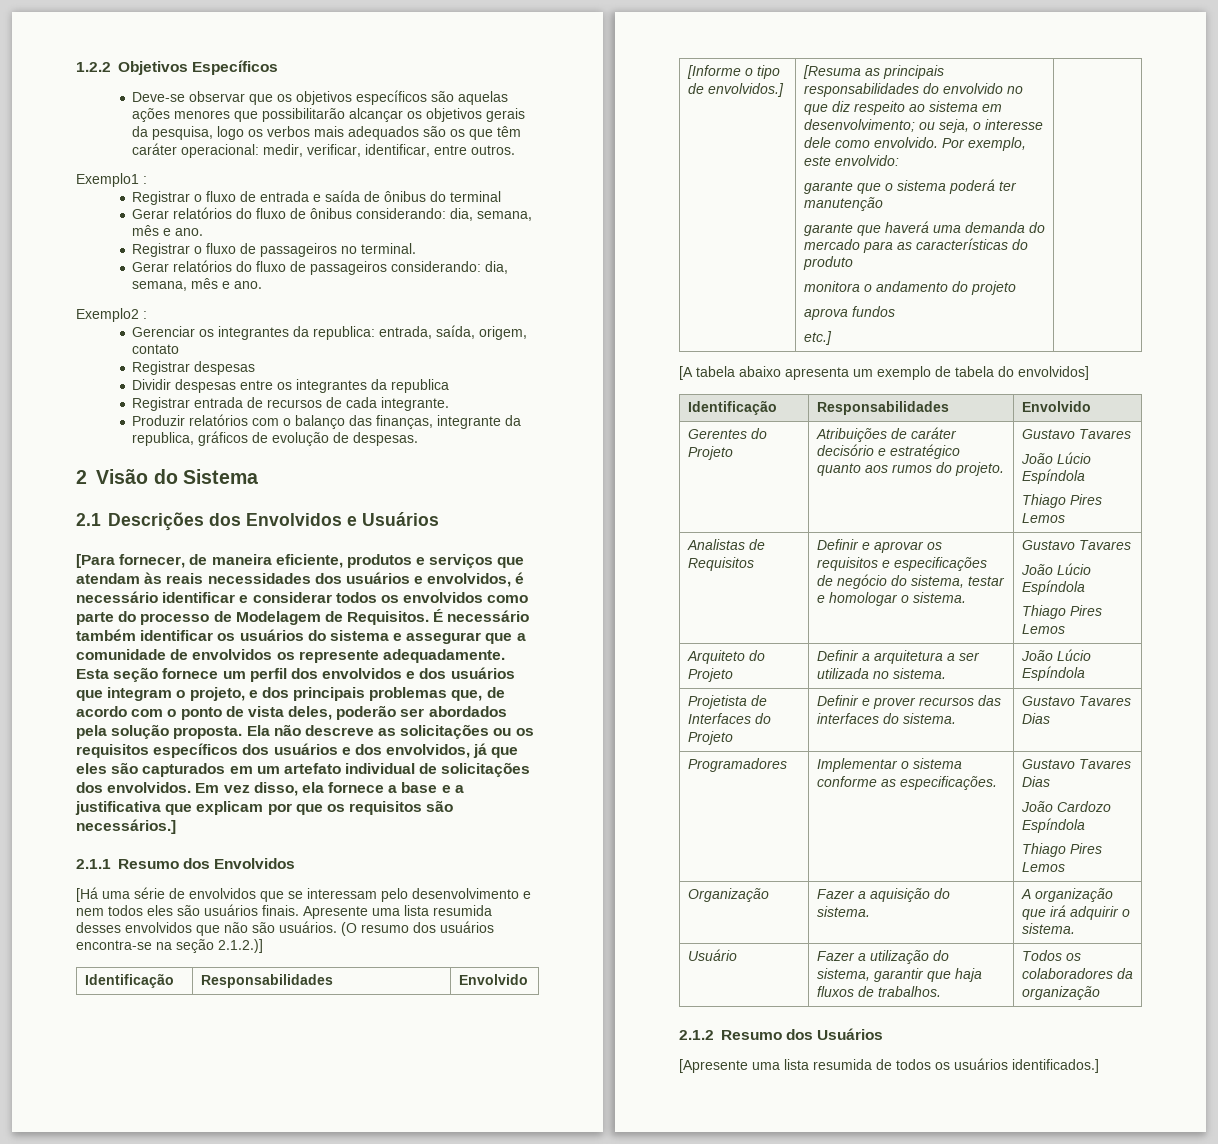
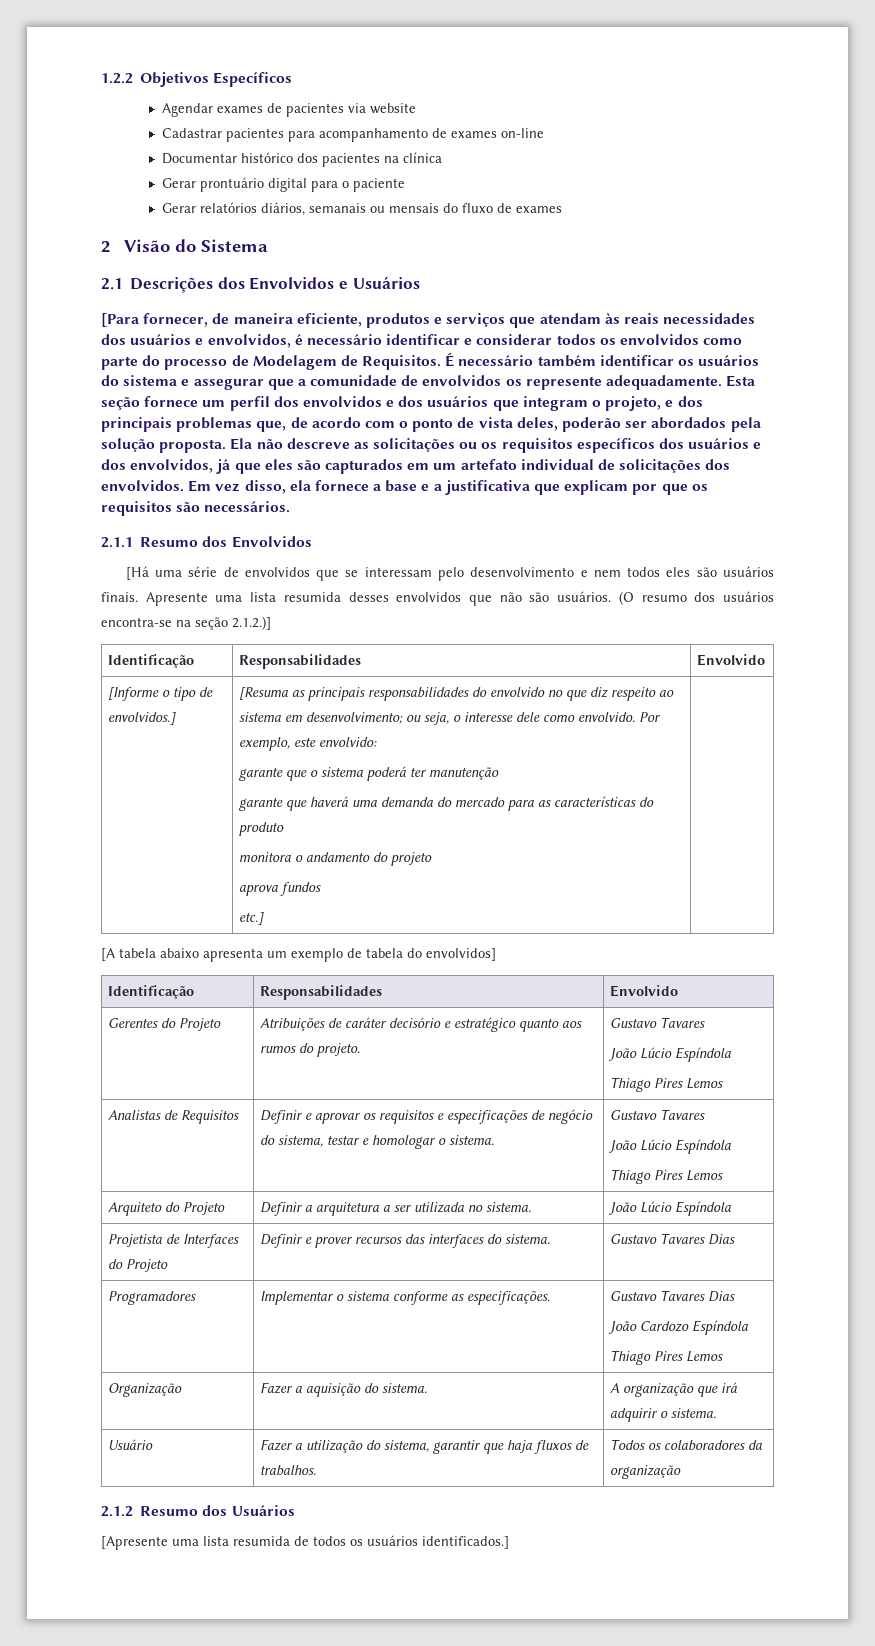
[132,90,509,105] [132,108,526,122] [132,126,522,140] [132,143,516,158] [76,173,147,187] [132,190,502,205] [132,207,533,221] [132,225,204,236] [132,243,417,257] [132,260,509,275] [132,278,263,291] [76,308,147,322] [132,325,528,340] [132,344,180,354] [132,361,256,375] [132,379,450,393] [132,397,450,411] [132,414,522,429] [132,431,419,446] Deve-se observar que os objetivos específicos são aquelas ações menores que possibilitarão alcançar os objetivos gerais da pesquisa, logo os verbos mais adequados são os que têm caráter operacional: medir, verificar, identificar, entre outros. // Exemplo1 : // Registrar o fluxo de entrada e saída de ônibus do terminal // Gerar relatórios do fluxo de ônibus considerando: dia, semana, mês e ano. // Registrar o fluxo de passageiros no terminal. // Gerar relatórios do fluxo de passageiros considerando: dia, semana, mês e ano. // Exemplo2 : // Gerenciar os integrantes da republica: entrada, saída, origem, contato // Registrar despesas // Dividir despesas entre os integrantes da republica // Registrar entrada de recursos de cada integrante. // Produzir relatórios com o balanço das finanças, integrante da republica, gráficos de evolução de despesas. -> [162,103,417,117] [162,128,545,142] [162,152,443,167] [162,177,406,192] [162,202,563,216] Agendar exames de pacientes via website // Cadastrar pacientes para acompanhamento de exames on-line // Documentar histórico dos pacientes na clínica // Gerar prontuário digital para o paciente // Gerar relatórios diários, semanais ou mensais do fluxo de exames
[76,819,176,834] necessários.] -> [204,501,291,513] necessários.

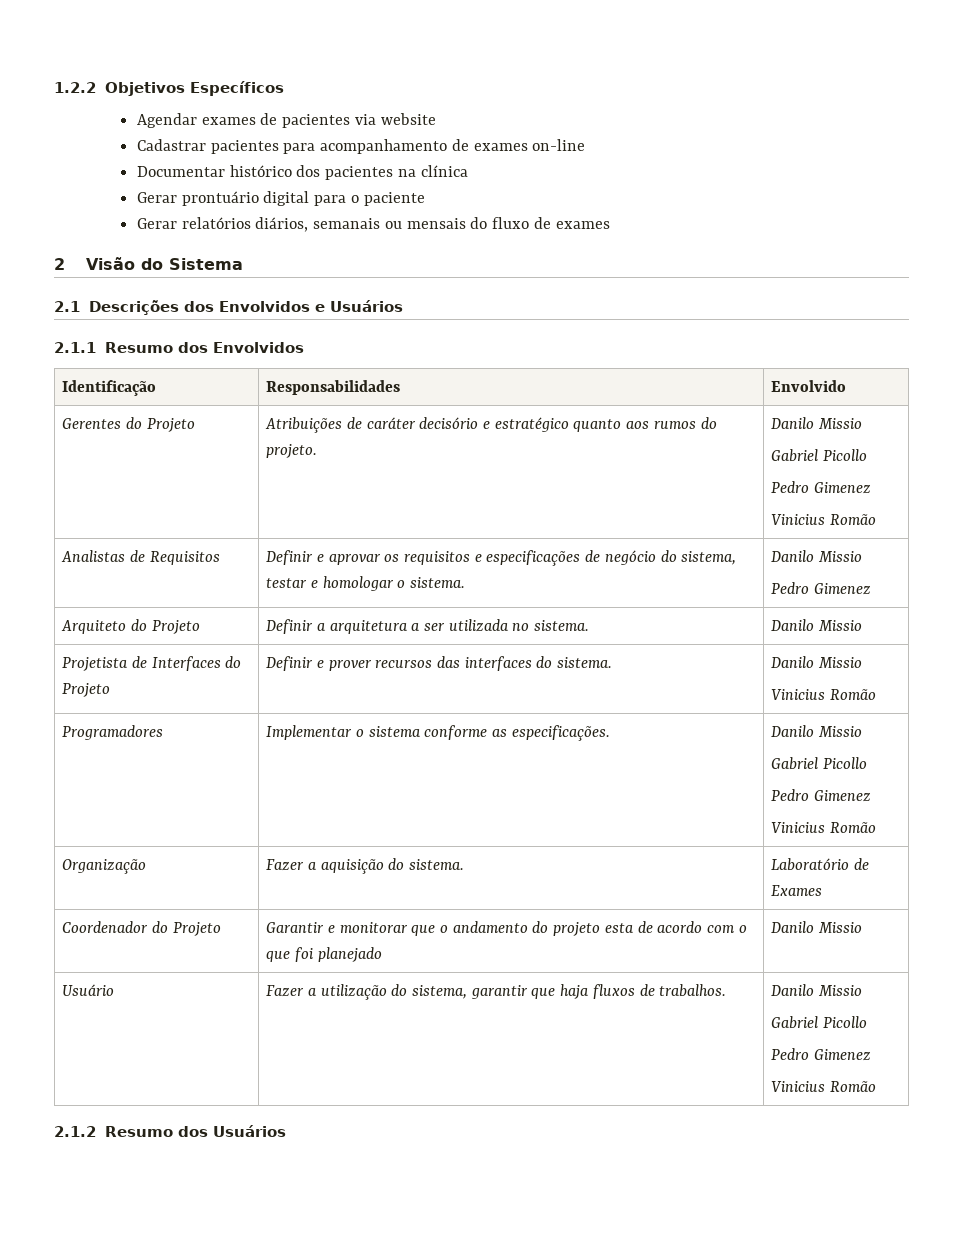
[101,313,756,328] [101,334,743,348] [101,352,760,370] [101,375,756,390] [101,396,703,411] [101,417,761,432] [101,438,762,453] [101,459,731,474] [101,480,708,495] [101,501,291,516] [101,536,312,548] [125,566,774,581] [101,591,774,606] [101,616,271,630] [107,654,194,668] [238,654,361,669] [696,654,765,666] [107,687,213,701] [107,712,176,725] [238,687,674,701] [238,712,661,725] [238,737,377,751] [238,766,499,781] [238,796,654,811] [238,822,284,836] [238,852,432,866] [238,882,321,896] [238,912,264,925] [101,948,496,962] [Para fornecer, de maneira eficiente, produtos e serviços que atendam às reais necessidades dos usuários e envolvidos, é necessário identificar e considerar todos os envolvidos como parte do processo de Modelagem de Requisitos. É necessário também identificar os usuários do sistema e assegurar que a comunidade de envolvidos os represente adequadamente. Esta seção fornece um perfil dos envolvidos e dos usuários que integram o projeto, e dos principais problemas que, de acordo com o ponto de vista deles, poderão ser abordados pela solução proposta. Ela não descreve as solicitações ou os requisitos específicos dos usuários e dos envolvidos, já que eles são capturados em um artefato individual de solicitações dos envolvidos. Em vez disso, ela fornece a base e a justificativa que explicam por que os requisitos são necessários. // 2.1.1 Resumo dos Envolvidos // [Há uma série de envolvidos que se interessam pelo desenvolvimento e nem todos eles são usuários finais. Apresente uma lista resumida desses envolvidos que não são usuários. (O resumo dos usuários encontra-se na seção 2.1.2.)] // Identificação | Responsabilidades | Envolvido // [Informe o tipo de envolvidos.] | [Resuma as principais responsabilidades do envolvido no que diz respeito ao sistema em desenvolvimento; ou seja, o interesse dele como envolvido. Por exemplo, este envolvido: // garante que o sistema poderá ter manutenção // garante que haverá uma demanda do mercado para as características do produto // monitora o andamento do projeto // aprova fundos // etc.] | // [A tabela abaixo apresenta um exemplo de tabela do envolvidos] -> [54,342,304,353] 2.1.1 Resumo dos Envolvidos
[609,1017,705,1028] [607,1047,731,1062] [609,1077,723,1092] Gustavo Tavares // João Lúcio Espíndola // Thiago Pires Lemos -> [771,417,862,429] [771,449,867,462] [771,481,871,494] [771,514,876,525] Danilo Missio // Gabriel Picollo // Pedro Gimenez // Vinicius Romão
[609,1109,705,1120] [607,1139,731,1154] [609,1169,723,1184] Gustavo Tavares // João Lúcio Espíndola // Thiago Pires Lemos -> [771,550,862,562] [771,582,871,595] Danilo Missio // Pedro Gimenez
[607,1201,731,1216] João Lúcio Espíndola -> [771,619,862,631] Danilo Missio
[609,1233,735,1245] Gustavo Tavares Dias -> [771,656,862,668] [771,689,876,700] Danilo Missio // Vinicius Romão
[609,1290,735,1302] [607,1320,748,1335] [609,1350,723,1365] Gustavo Tavares Dias // João Cardozo Espíndola // Thiago Pires Lemos -> [771,725,862,737] [771,757,867,770] [771,789,871,802] [771,822,876,833] Danilo Missio // Gabriel Picollo // Pedro Gimenez // Vinicius Romão
[609,1382,737,1397] [609,1408,716,1422] A organização que irá adquirir o sistema. -> [771,858,869,871] [771,885,823,896] [62,921,221,936] [266,921,747,936] [266,947,382,962] [771,921,862,933] Laboratório de Exames // Coordenador do Projeto | Garantir e monitorar que o andamento do projeto esta de acordo com o que foi planejado | Danilo Missio
[609,1439,762,1451] [609,1465,681,1479] [101,1505,295,1517] [101,1535,509,1550] Todos os colaboradores da organização // 2.1.2 Resumo dos Usuários // [Apresente uma lista resumida de todos os usuários identificados.] -> [771,984,862,996] [771,1016,867,1029] [771,1048,871,1061] [771,1081,876,1092] [54,1125,286,1137] Danilo Missio // Gabriel Picollo // Pedro Gimenez // Vinicius Romão // 2.1.2 Resumo dos Usuários

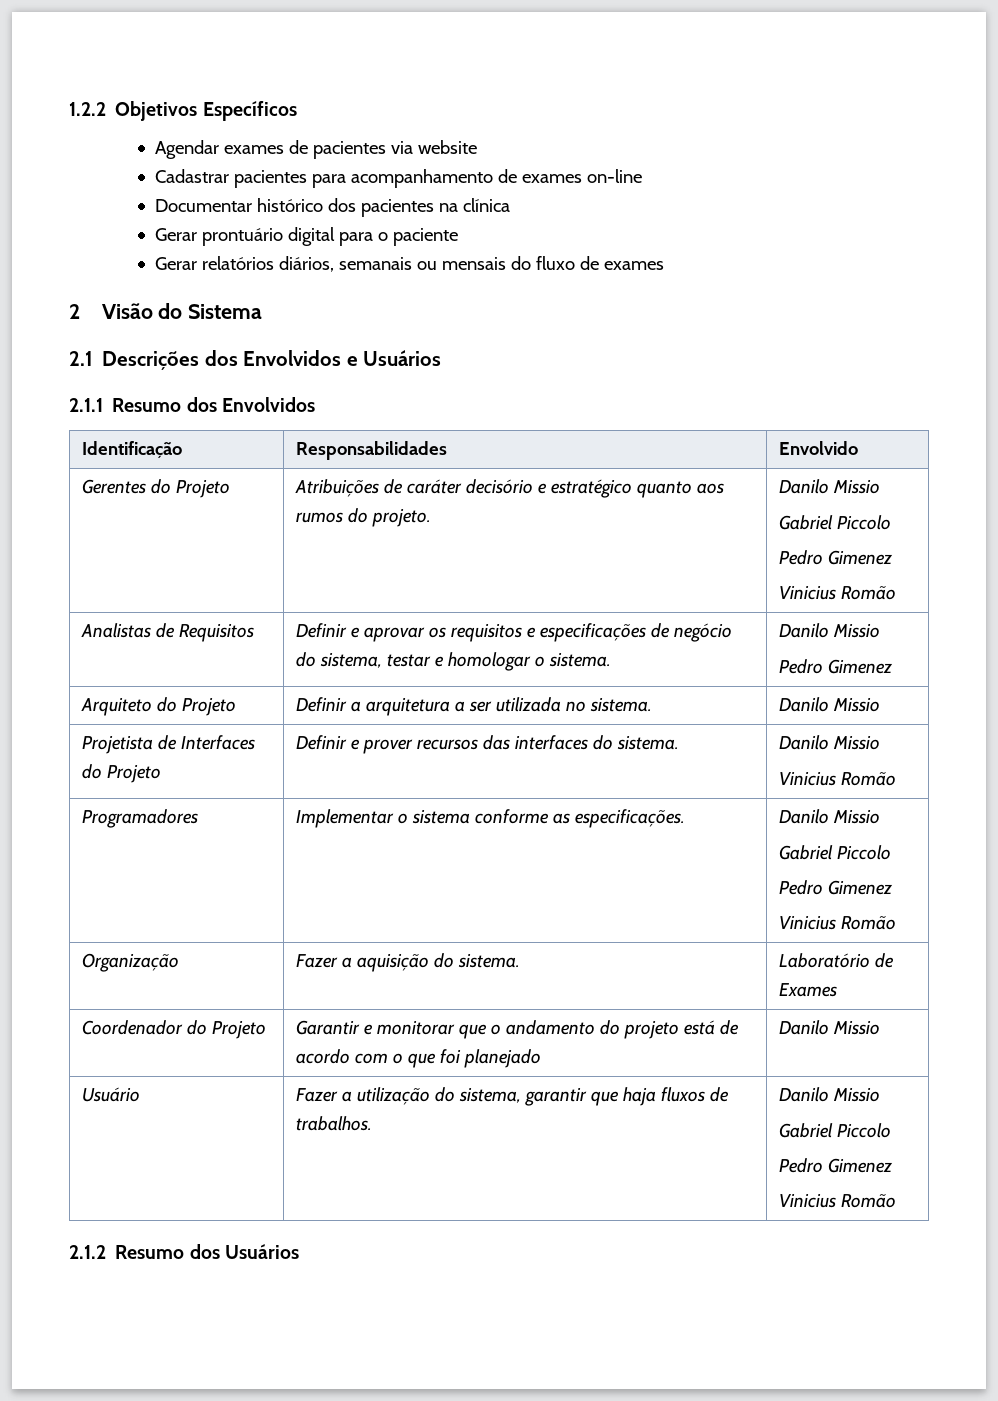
[822,449,867,461] Picollo -> [837,515,892,530] Piccolo
[822,757,867,769] Picollo -> [837,845,892,860] Piccolo
[604,923,634,933] esta -> [684,1020,716,1035] está
[822,1016,867,1028] Picollo -> [837,1123,892,1138] Piccolo

